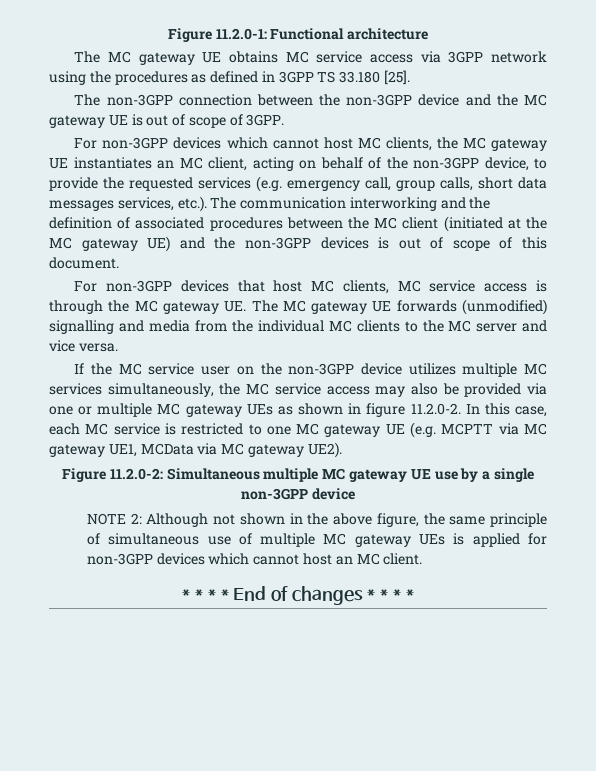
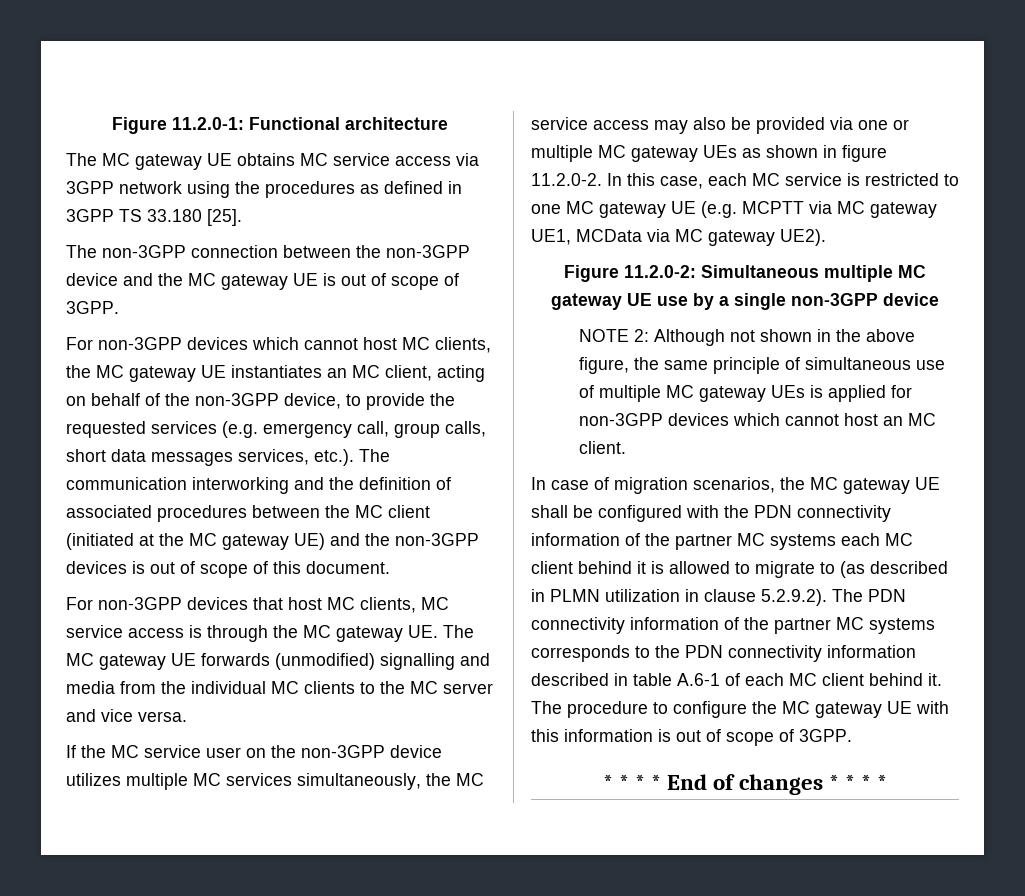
(423, 559) none -> [531,477,940,494] [531,505,891,522] [531,533,913,550] [531,561,948,578] [531,589,906,606] [531,617,935,634] [531,645,916,662] [531,673,942,686] [531,701,949,718] [531,729,852,746] // In case of migration scenarios, the MC gateway UE shall be configured with the PDN connectivity information of the partner MC systems each MC client behind it is allowed to migrate to (as described in PLMN utilization in clause 5.2.9.2). The PDN connectivity information of the partner MC systems corresponds to the PDN connectivity information described in table A.6-1 of each MC client behind it. The procedure to configure the MC gateway UE with this information is out of scope of 3GPP.

